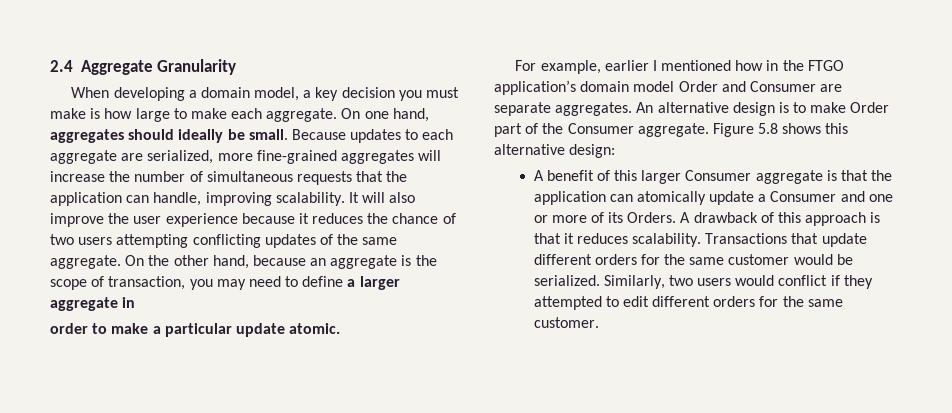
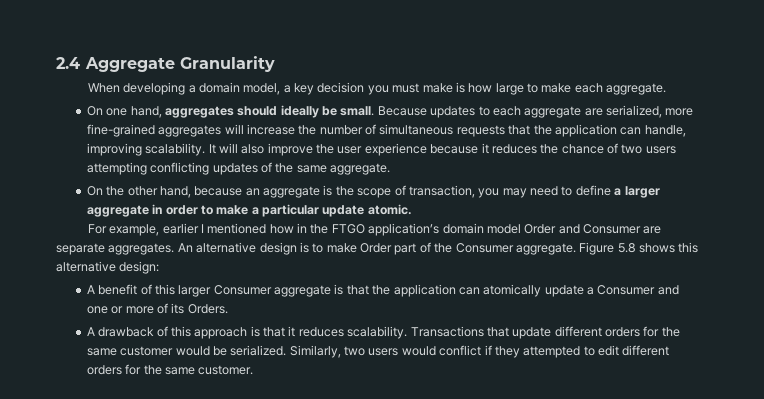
(338, 115) none -> (667, 89) //
(121, 262) none -> (391, 169) //
(136, 302) // -> (163, 209) none
(677, 217) none -> (228, 309) //

